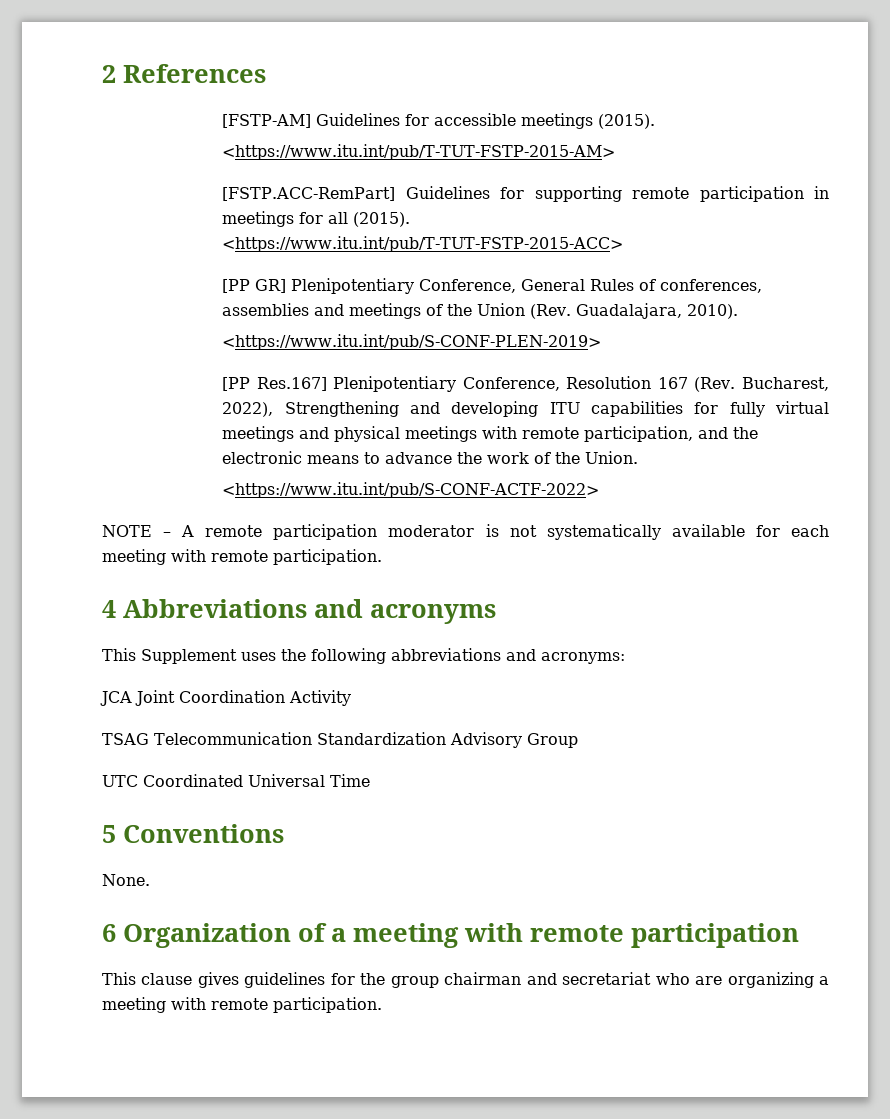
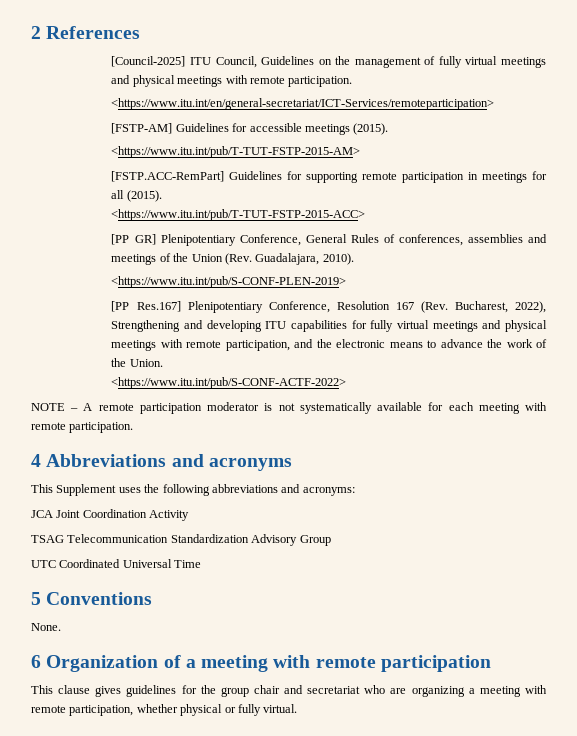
(266, 73) none -> [111,56,546,68] [111,75,353,87] [111,98,495,110] // [Council-2025] ITU Council, Guidelines on the management of fully virtual meetings and physical meetings with remote participation. // <https://www.itu.int/en/general-secretariat/ICT-Services/remoteparticipation>
[444,972,522,985] chairman -> [253,685,280,694] chair
[273,997,382,1013] participation. -> [69,704,298,716] participation, whether physical or fully virtual.

